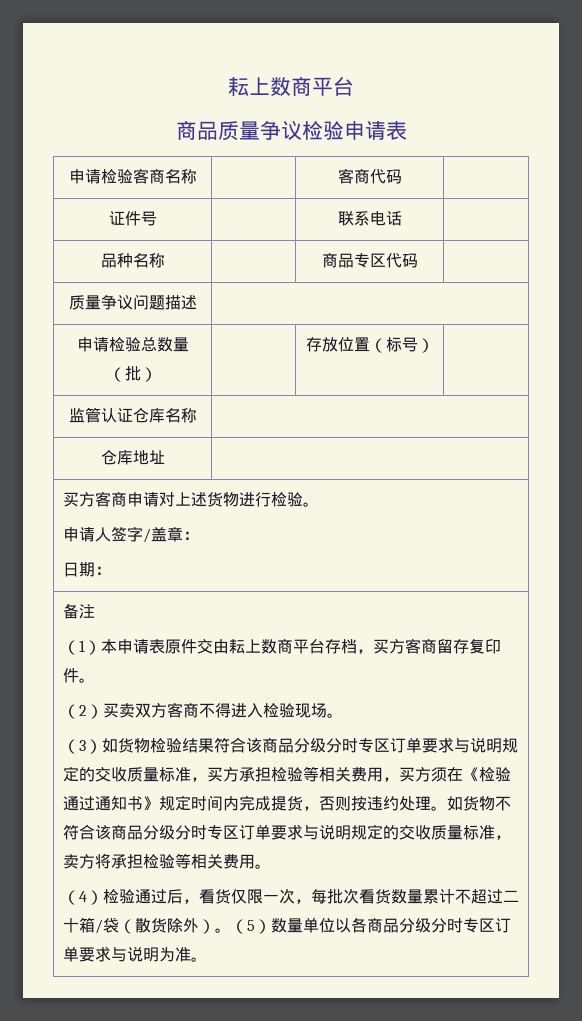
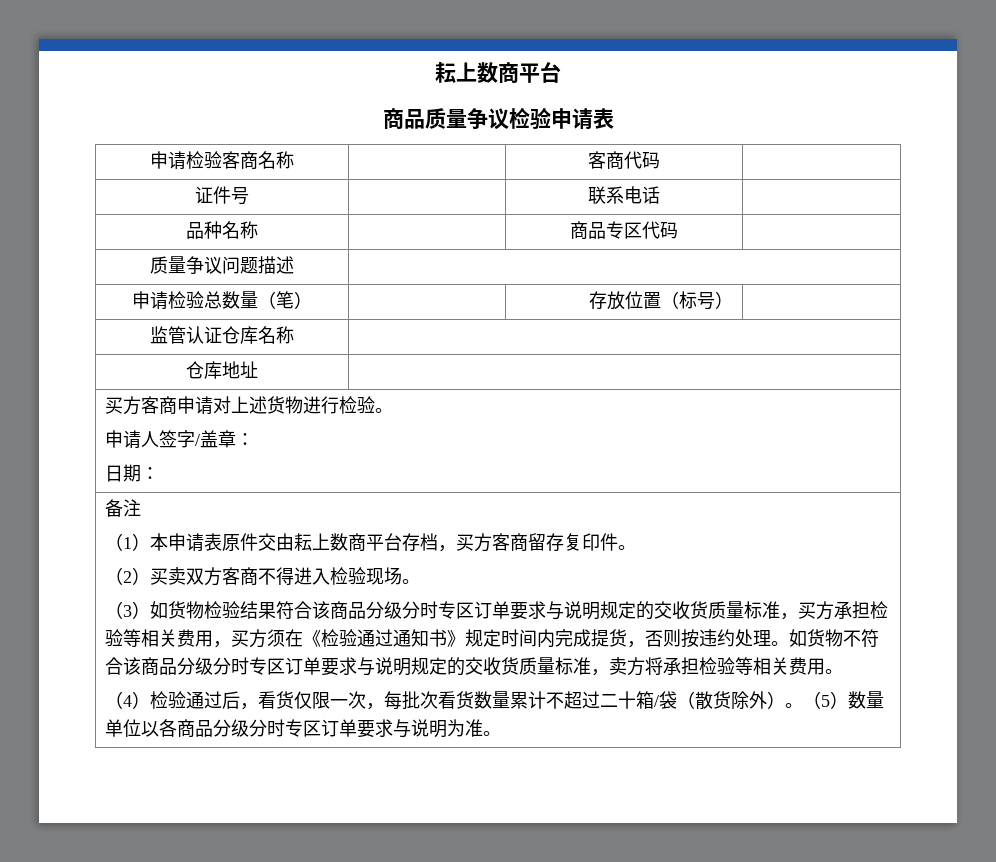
[124,366,141,381] 批 -> [276,291,294,309] 笔
(127, 774) none -> [690,601,709,619] 货
(431, 832) none -> [501,657,520,675] 货

